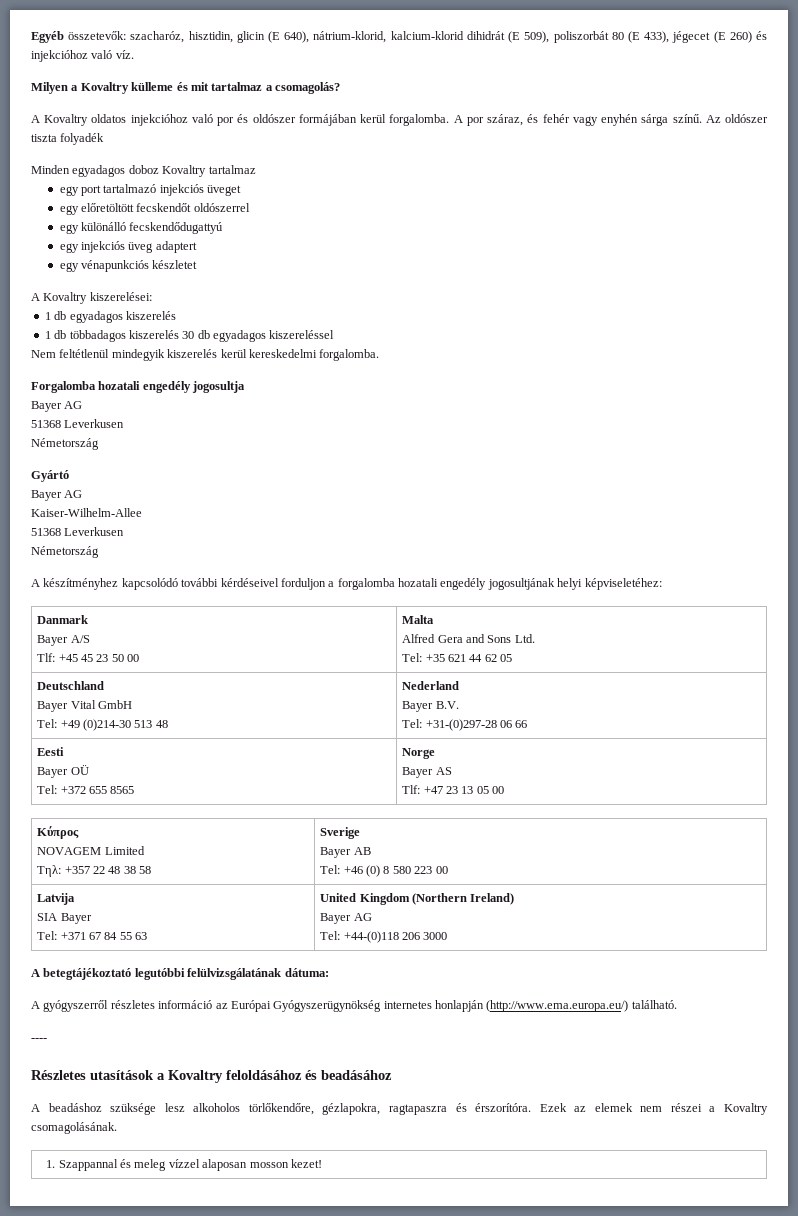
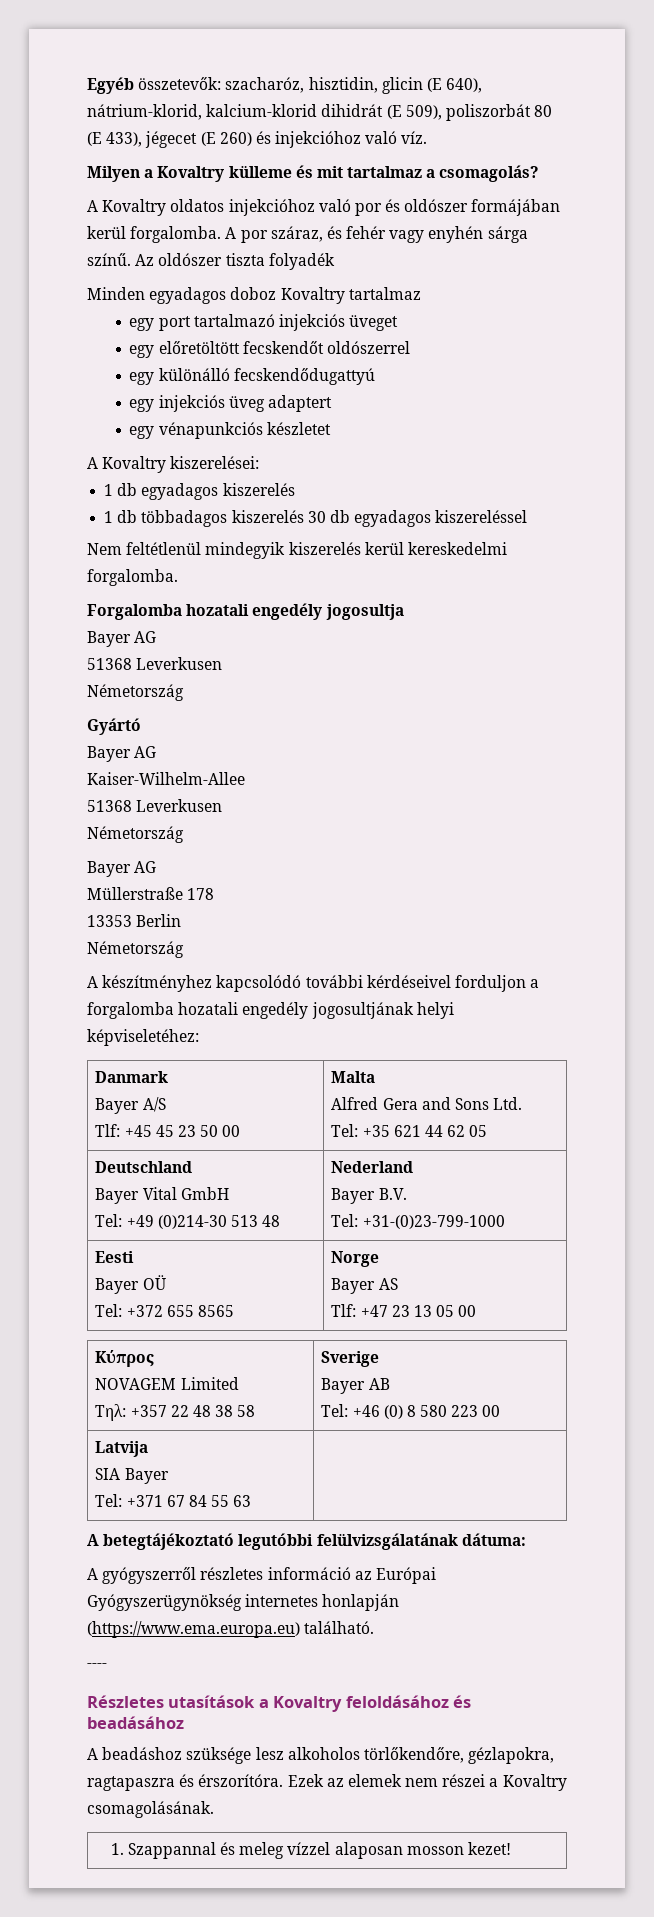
(99, 552) none -> [87,861,157,877] [87,887,215,900] [87,914,182,927] [87,941,184,958] // Bayer AG // Müllerstraße 178 // 13353 Berlin // Németország
[425,719,528,731] +31-(0)297-28 06 66 -> [362,1215,505,1229] +31-(0)23-799-1000
[320,893,515,905] [320,913,372,924] [320,931,448,943] United Kingdom (Northern Ireland) // Bayer AG // Tel: +44-(0)118 206 3000 -> (252, 1501) none
[486,1000,629,1012] (http://www.ema.europa.eu/) -> [87,1621,300,1638] (https://www.ema.europa.eu)

